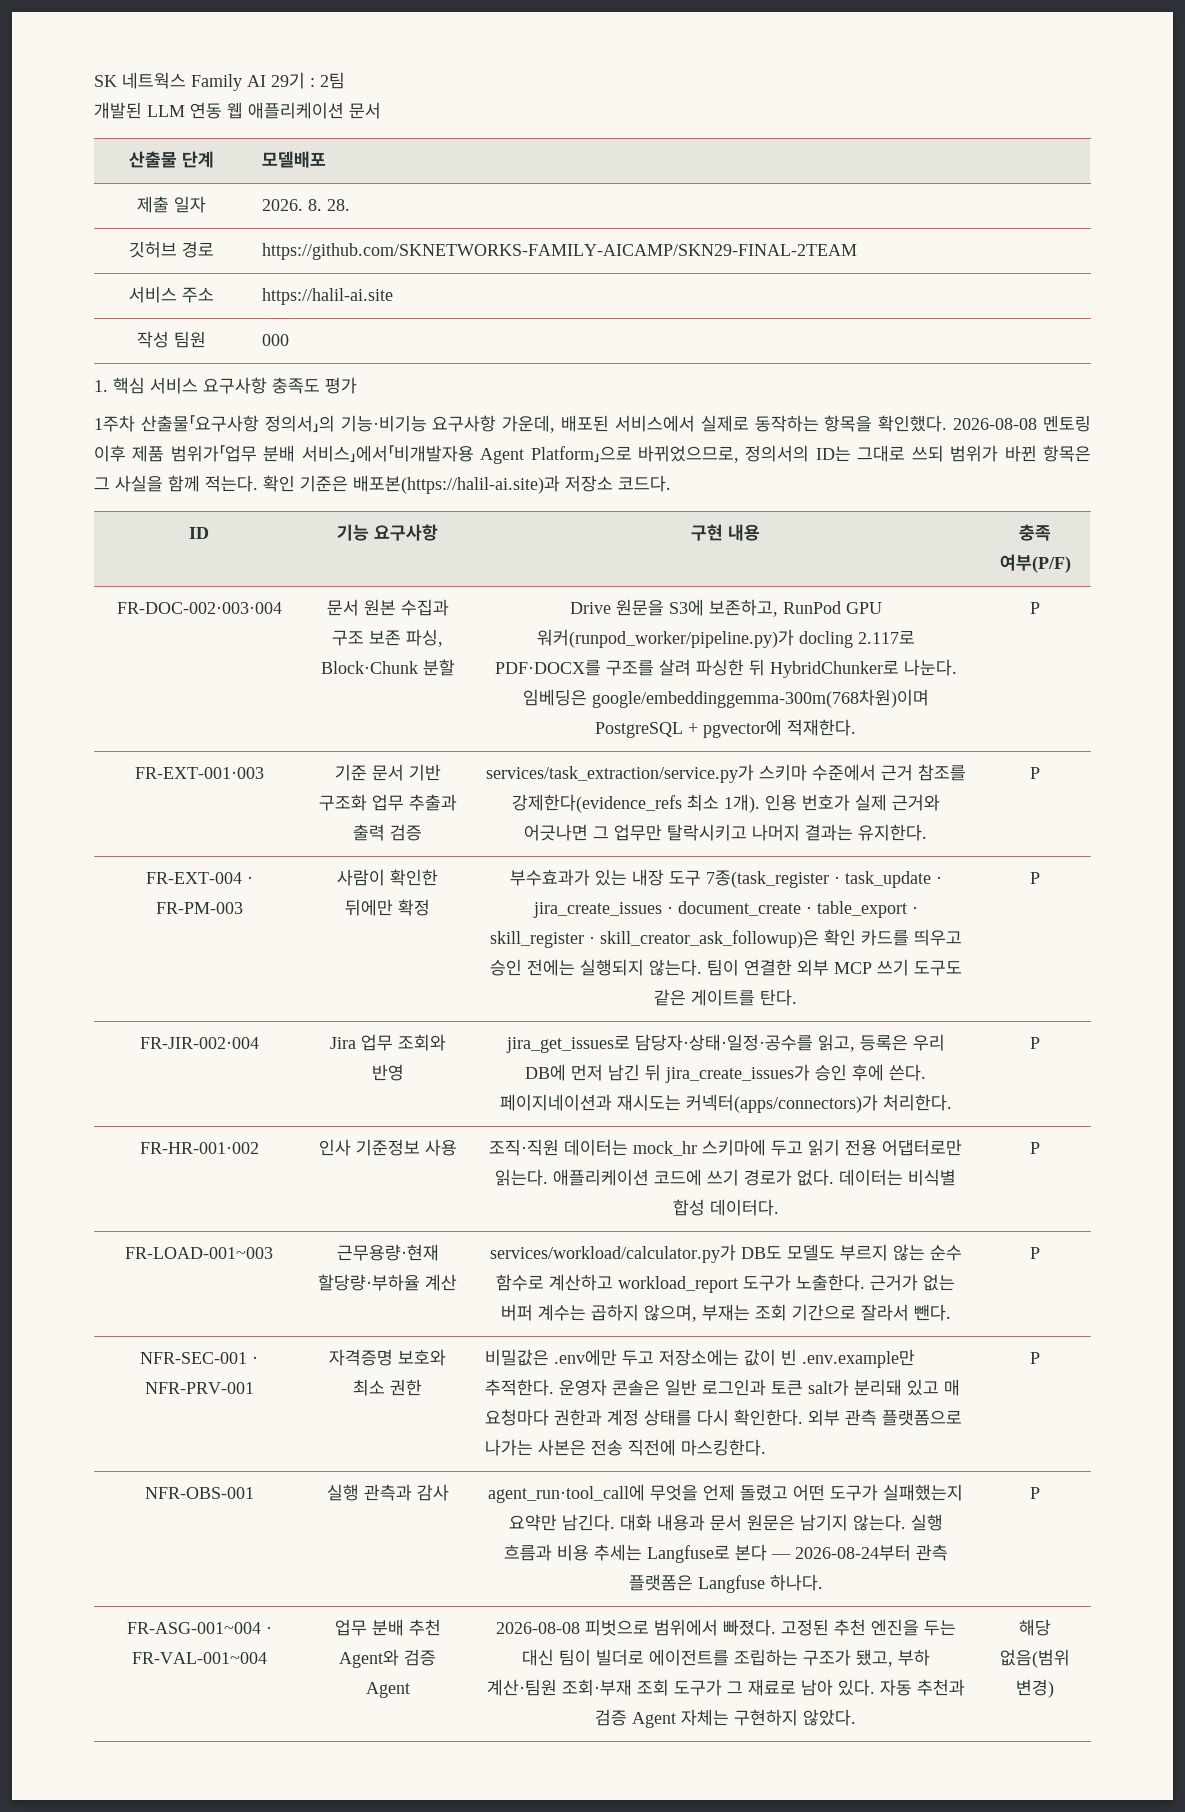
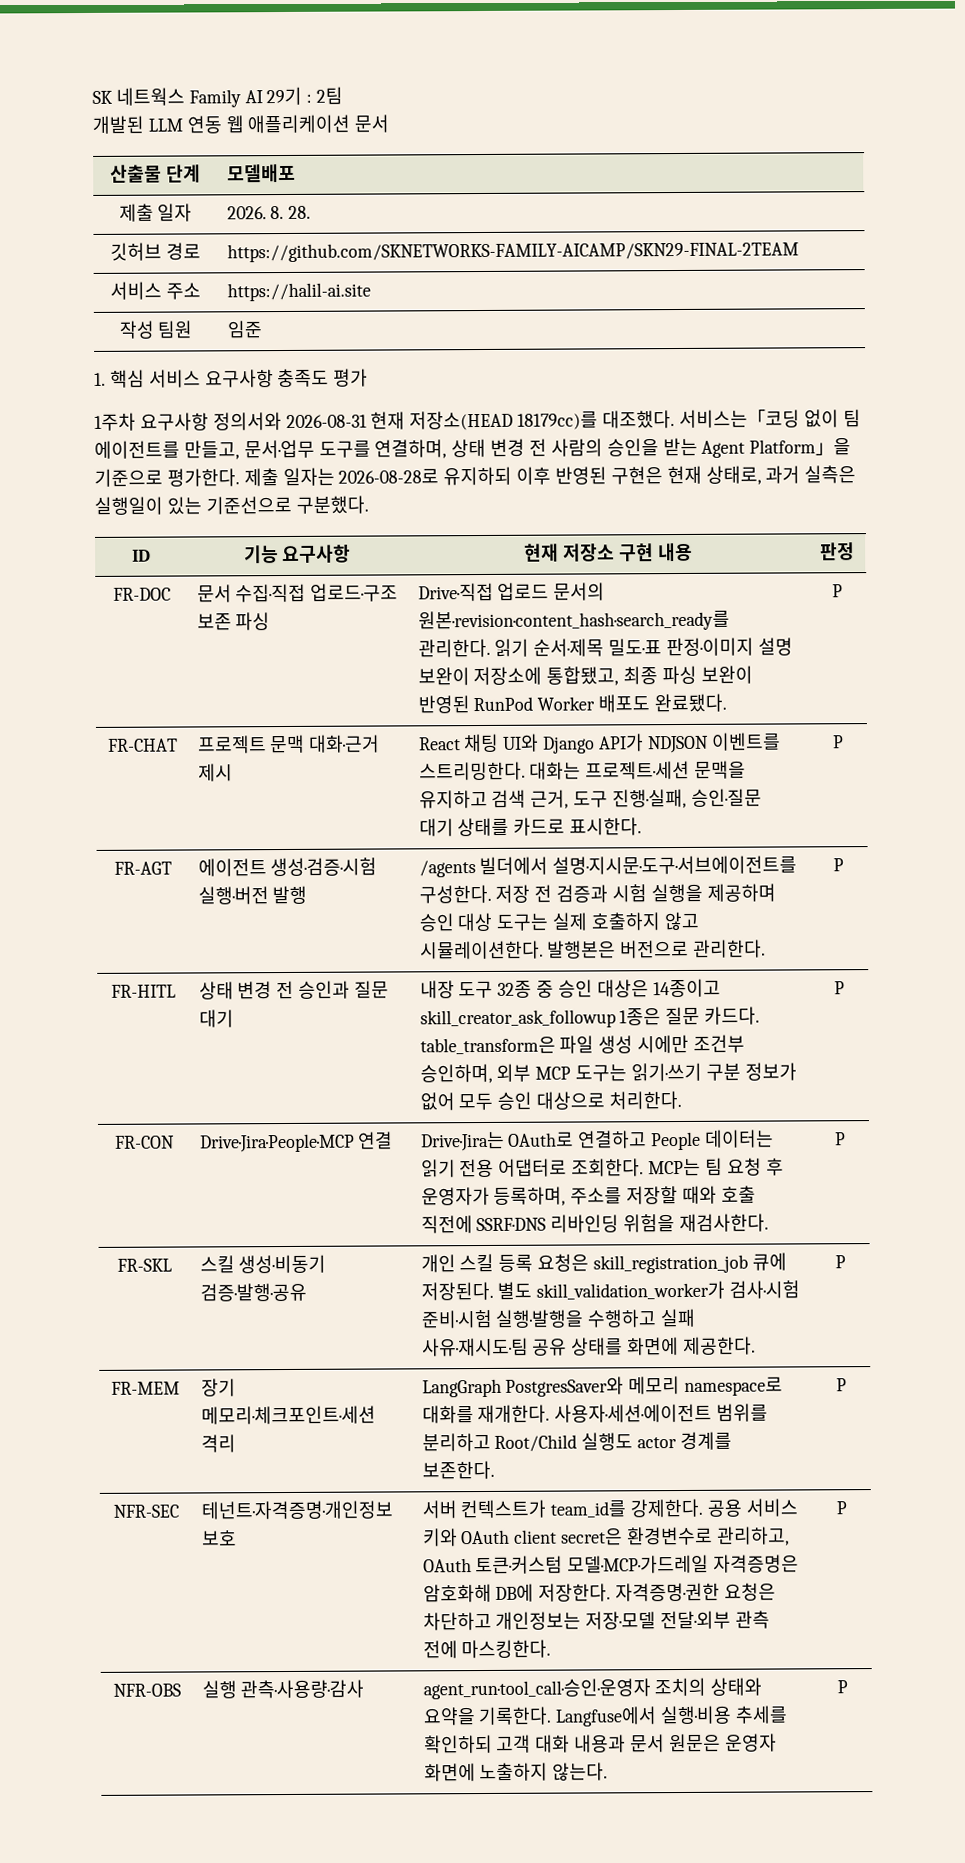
[261,334,289,346] 000 -> [226,320,262,339] 임준
[140,415,1091,433] [94,445,1091,464] [94,475,671,494] 산출물「요구사항 정의서」의 기능·비기능 요구사항 가운데, 배포된 서비스에서 실제로 동작하는 항목을 확인했다. 2026-08-08 멘토링 이후 제품 범위가「업무 분배 서비스」에서「비개발자용 Agent Platform」으로 바뀌었으므로, 정의서의 ID는 그대로 쓰되 범위가 바뀐 항목은 그 사실을 함께 적는다. 확인 기준은 배포본(https://halil-ai.site)과 저장소 코드다. -> [139,409,861,431] [94,437,852,460] [94,465,857,487] [94,495,369,515] 요구사항 정의서와 2026-08-31 현재 저장소(HEAD 18179cc)를 대조했다. 서비스는「코딩 없이 팀 에이전트를 만들고, 문서·업무 도구를 연결하며, 상태 변경 전 사람의 승인을 받는 Agent Platform」을 기준으로 평가한다. 제출 일자는 2026-08-28로 유지하되 이후 반영된 구현은 현재 상태로, 과거 실측은 실행일이 있는 기준선으로 구분했다.
(438, 532) none -> [524,543,616,562] 현재 저장소
[1019,524,1051,541] [999,554,1071,573] [116,602,282,614] [326,599,449,616] [332,629,443,647] [320,659,455,676] [569,599,882,617] [536,629,915,648] [494,659,957,678] [522,689,929,708] [595,719,856,738] [1030,602,1040,614] [134,767,264,779] [334,764,441,781] [318,794,457,811] [353,824,422,841] [485,764,966,783] [511,794,940,813] [524,824,927,841] [1030,767,1040,779] [145,872,253,884] [155,902,243,914] [337,869,438,886] [345,899,430,916] [509,869,942,888] [532,901,918,918] [489,929,962,948] [489,959,962,976] [654,989,797,1006] [1030,872,1040,884] [139,1037,259,1049] [329,1034,446,1051] [371,1064,404,1081] [505,1034,945,1053] [525,1064,926,1083] [499,1094,952,1113] [1030,1037,1040,1049] [139,1142,259,1154] [318,1139,457,1156] [489,1139,962,1156] [495,1169,956,1186] [672,1199,779,1216] [1030,1142,1040,1154] [125,1247,273,1259] [336,1244,439,1261] [318,1274,457,1291] [489,1244,962,1263] [496,1274,955,1293] [500,1304,951,1322] [1030,1247,1040,1259] [140,1352,258,1364] [144,1382,254,1394] [329,1349,446,1366] [353,1379,422,1396] [484,1349,915,1368] [484,1379,960,1396] [484,1409,962,1426] [484,1439,676,1456] 충족 여부(P/F) // FR-DOC-002·003·004 | 문서 원본 수집과 구조 보존 파싱, Block·Chunk 분할 | Drive 원문을 S3에 보존하고, RunPod GPU 워커(runpod_worker/pipeline.py)가 docling 2.117로 PDF·DOCX를 구조를 살려 파싱한 뒤 HybridChunker로 나눈다. 임베딩은 google/embeddinggemma-300m(768차원)이며 PostgreSQL + pgvector에 적재한다. | P // FR-EXT-001·003 | 기준 문서 기반 구조화 업무 추출과 출력 검증 | services/task_extraction/service.py가 스키마 수준에서 근거 참조를 강제한다(evidence_refs 최소 1개). 인용 번호가 실제 근거와 어긋나면 그 업무만 탈락시키고 나머지 결과는 유지한다. | P // FR-EXT-004 · FR-PM-003 | 사람이 확인한 뒤에만 확정 | 부수효과가 있는 내장 도구 7종(task_register · task_update · jira_create_issues · document_create · table_export · skill_register · skill_creator_ask_followup)은 확인 카드를 띄우고 승인 전에는 실행되지 않는다. 팀이 연결한 외부 MCP 쓰기 도구도 같은 게이트를 탄다. | P // FR-JIR-002·004 | Jira 업무 조회와 반영 | jira_get_issues로 담당자·상태·일정·공수를 읽고, 등록은 우리 DB에 먼저 남긴 뒤 jira_create_issues가 승인 후에 쓴다. 페이지네이션과 재시도는 커넥터(apps/connectors)가 처리한다. | P // FR-HR-001·002 | 인사 기준정보 사용 | 조직·직원 데이터는 mock_hr 스키마에 두고 읽기 전용 어댑터로만 읽는다. 애플리케이션 코드에 쓰기 경로가 없다. 데이터는 비식별 합성 데이터다. | P // FR-LOAD-001~003 | 근무용량·현재 할당량·부하율 계산 | services/workload/calculator.py가 DB도 모델도 부르지 않는 순수 함수로 계산하고 workload_report 도구가 노출한다. 근거가 없는 버퍼 계수는 곱하지 않으며, 부재는 조회 기간으로 잘라서 뺀다. | P // NFR-SEC-001 · NFR-PRV-001 | 자격증명 보호와 최소 권한 | 비밀값은 .env에만 두고 저장소에는 값이 빈 .env.example만 추적한다. 운영자 콘솔은 일반 로그인과 토큰 salt가 분리돼 있고 매 요청마다 권한과 계정 상태를 다시 확인한다. 외부 관측 플랫폼으로 나가는 사본은 전송 직전에 -> [820,542,855,561] [112,587,171,601] [196,583,399,603] [196,612,271,631] [417,582,606,602] [417,609,730,632] [417,637,793,658] [417,665,753,686] [417,693,728,714] [832,584,843,598] [107,738,178,752] [197,734,381,754] [197,763,233,782] [418,732,781,754] [418,760,747,781] [418,788,762,809] [418,817,643,837] [833,735,844,749] [113,861,172,875] [197,857,378,877] [197,885,308,905] [418,855,798,878] [418,883,776,904] [418,911,699,932] [419,939,767,960] [833,858,844,872] [111,984,176,998] [198,980,390,1000] [198,1009,234,1028] [419,978,721,999] [419,1006,761,1029] [419,1034,746,1055] [419,1062,797,1084] [419,1090,683,1111] [834,981,845,995] [115,1135,175,1149] [199,1131,394,1153] [420,1129,775,1152] [420,1157,784,1178] [420,1185,756,1206] [420,1213,770,1234] [835,1132,846,1146] [117,1258,172,1272] [199,1254,327,1274] [199,1282,307,1302] [420,1252,787,1274] [420,1280,801,1301] [420,1308,697,1329] [421,1336,757,1357] [835,1255,846,1269] [111,1381,180,1395] [200,1378,236,1397] [200,1405,376,1425] [200,1434,236,1453] [421,1376,784,1398] [421,1403,769,1424] [421,1431,733,1452] [421,1460,495,1480] [836,1378,847,1392] [112,1504,179,1518] [200,1500,393,1520] [201,1530,237,1546] [421,1498,798,1519] [422,1526,790,1547] [422,1554,800,1575] [422,1582,777,1603] [422,1610,771,1631] [422,1640,458,1659] 판정 // FR-DOC | 문서 수집·직접 업로드·구조 보존 파싱 | Drive·직접 업로드 문서의 원본·revision·content_hash·search_ready를 관리한다. 읽기 순서·제목 밀도·표 판정·이미지 설명 보완이 저장소에 통합됐고, 최종 파싱 보완이 반영된 RunPod Worker 배포도 완료됐다. | P // FR-CHAT | 프로젝트 문맥 대화·근거 제시 | React 채팅 UI와 Django API가 NDJSON 이벤트를 스트리밍한다. 대화는 프로젝트·세션 문맥을 유지하고 검색 근거, 도구 진행·실패, 승인·질문 대기 상태를 카드로 표시한다. | P // FR-AGT | 에이전트 생성·검증·시험 실행·버전 발행 | /agents 빌더에서 설명·지시문·도구·서브에이전트를 구성한다. 저장 전 검증과 시험 실행을 제공하며 승인 대상 도구는 실제 호출하지 않고 시뮬레이션한다. 발행본은 버전으로 관리한다. | P // FR-HITL | 상태 변경 전 승인과 질문 대기 | 내장 도구 32종 중 승인 대상은 14종이고 skill_creator_ask_followup 1종은 질문 카드다. table_transform은 파일 생성 시에만 조건부 승인하며, 외부 MCP 도구는 읽기·쓰기 구분 정보가 없어 모두 승인 대상으로 처리한다. | P // FR-CON | Drive·Jira·People·MCP 연결 | Drive·Jira는 OAuth로 연결하고 People 데이터는 읽기 전용 어댑터로 조회한다. MCP는 팀 요청 후 운영자가 등록하며, 주소를 저장할 때와 호출 직전에 SSRF·DNS 리바인딩 위험을 재검사한다. | P // FR-SKL | 스킬 생성·비동기 검증·발행·공유 | 개인 스킬 등록 요청은 skill_registration_job 큐에 저장된다. 별도 skill_validation_worker가 검사·시험 준비·시험 실행·발행을 수행하고 실패 사유·재시도·팀 공유 상태를 화면에 제공한다. | P // FR-MEM | 장기 메모리·체크포인트·세션 격리 | LangGraph PostgresSaver와 메모리 namespace로 대화를 재개한다. 사용자·세션·에이전트 범위를 분리하고 Root/Child 실행도 actor 경계를 보존한다. | P // NFR-SEC | 테넌트·자격증명·개인정보 보호 | 서버 컨텍스트가 team_id를 강제한다. 공용 서비스 키와 OAuth client secret은 환경변수로 관리하고, OAuth 토큰·커스텀 모델·MCP·가드레일 자격증명은 암호화해 DB에 저장한다. 자격증명·권한 요청은 차단하고 개인정보는 저장·모델 전달·외부 관측 전에
[144,1487,254,1499] [326,1484,449,1501] [488,1484,963,1503] [508,1514,943,1531] [503,1544,948,1563] [628,1574,823,1593] [1030,1487,1040,1499] [126,1622,272,1634] [131,1652,267,1664] [334,1619,441,1636] [339,1649,436,1668] [365,1682,410,1698] [495,1619,956,1636] [521,1649,930,1667] [486,1679,965,1696] [595,1709,856,1728] [1019,1619,1051,1636] [1000,1649,1070,1668] [1016,1679,1054,1698] NFR-OBS-001 | 실행 관측과 감사 | agent_run·tool_call에 무엇을 언제 돌렸고 어떤 도구가 실패했는지 요약만 남긴다. 대화 내용과 문서 원문은 남기지 않는다. 실행 흐름과 비용 추세는 Langfuse로 본다 — 2026-08-24부터 관측 플랫폼은 Langfuse 하나다. | P // FR-ASG-001~004 · FR-VAL-001~004 | 업무 분배 추천 Agent와 검증 Agent | 2026-08-08 피벗으로 범위에서 빠졌다. 고정된 추천 엔진을 두는 대신 팀이 빌더로 에이전트를 조립하는 구조가 됐고, 부하 계산·팀원 조회·부재 조회 도구가 그 재료로 남아 있다. 자동 추천과 검증 Agent 자체는 구현하지 않았다. | 해당 없음(범위 변경) -> [112,1683,181,1697] [201,1679,365,1699] [422,1677,763,1700] [422,1705,789,1727] [423,1733,777,1754] [423,1762,609,1782] [837,1680,848,1694] NFR-OBS | 실행 관측·사용량·감사 | agent_run·tool_call·승인·운영자 조치의 상태와 요약을 기록한다. Langfuse에서 실행·비용 추세를 확인하되 고객 대화 내용과 문서 원문은 운영자 화면에 노출하지 않는다. | P

